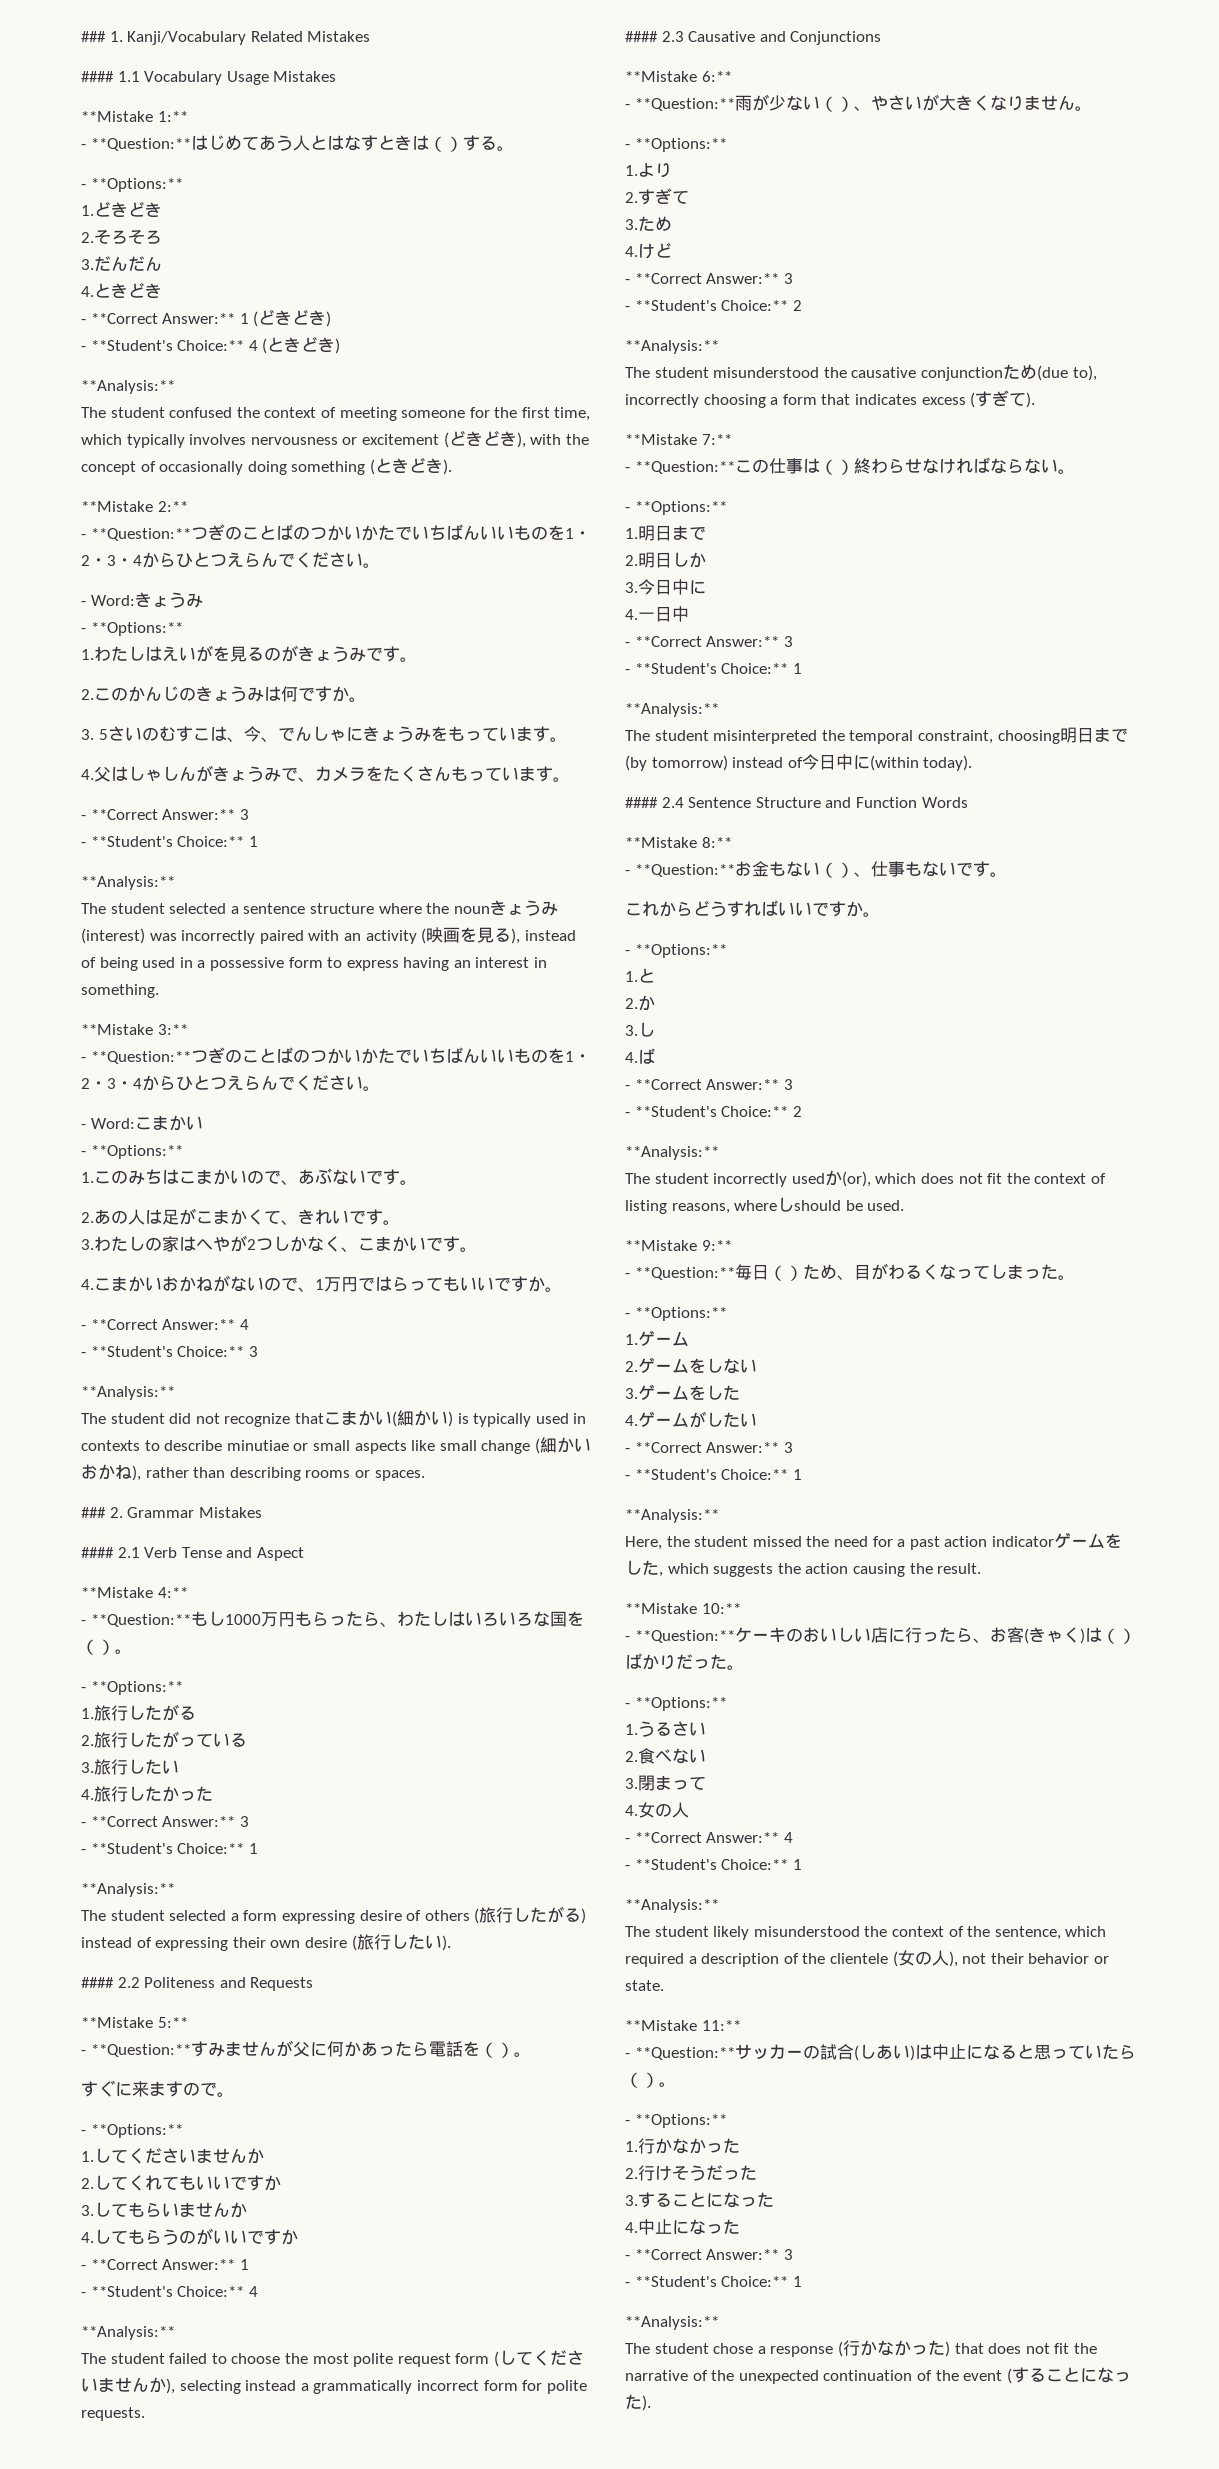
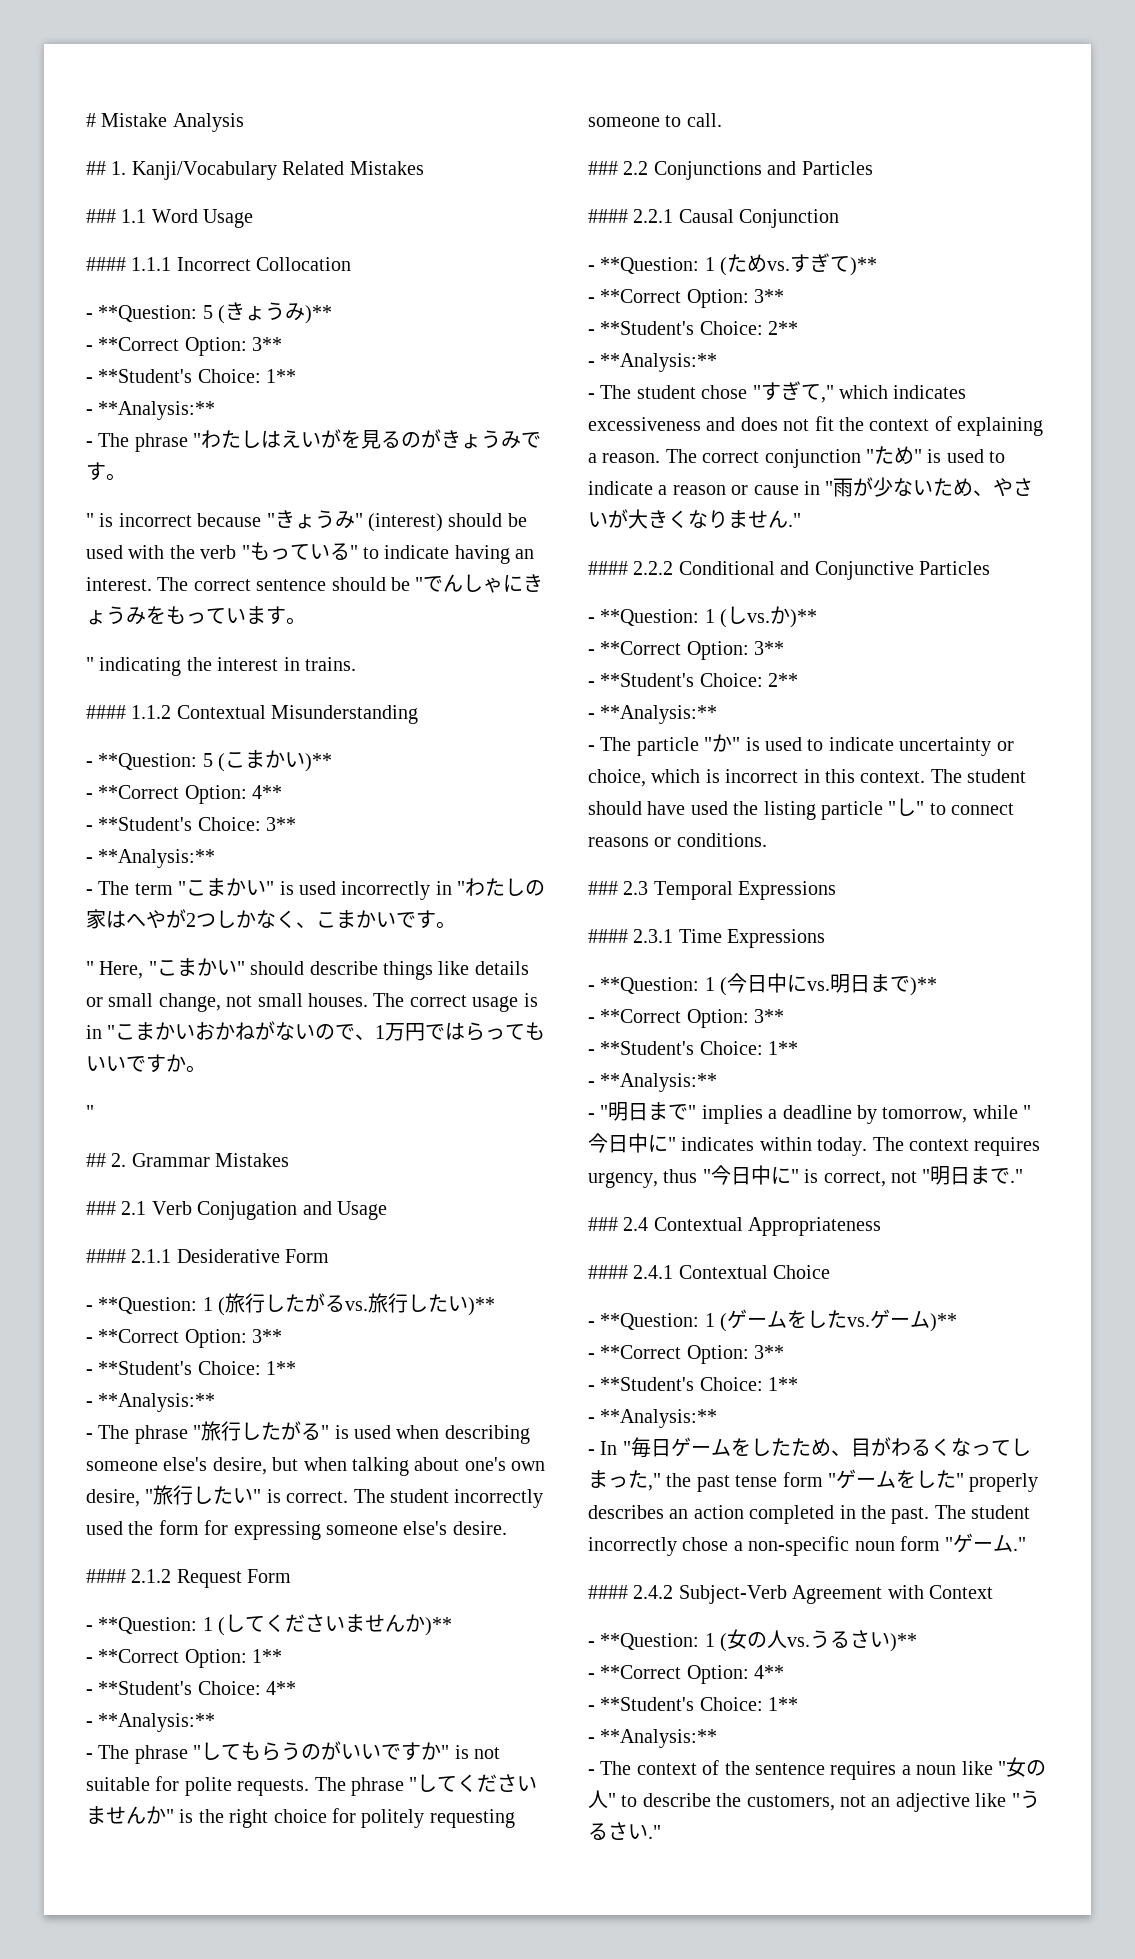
[81,31,106,42] ### -> [86,113,244,132] [86,161,106,175] # Mistake Analysis // ##
[81,71,337,85] [81,111,188,122] [81,135,514,152] [81,178,183,192] [81,201,162,217] [81,230,162,244] [81,256,162,271] [81,282,162,298] [81,309,332,327] [81,336,341,354] [81,380,175,394] [81,407,591,421] [81,430,589,448] [81,457,452,475] [81,501,188,512] [81,524,591,541] [81,552,380,568] [81,592,203,608] [81,622,183,636] [81,649,94,660] #### 1.1 Vocabulary Usage Mistakes // **Mistake 1:** // - **Question:**はじめてあう人とはなすときは（）する。 // - **Options:** // 1.どきどき // 2.そろそろ // 3.だんだん // 4.ときどき // - **Correct Answer:** 1 (どきどき) // - **Student's Choice:** 4 (ときどき) // **Analysis:** // The student confused the context of meeting someone for the first time, which typically involves nervousness or excitement (どきどき), with the concept of occasionally doing something (ときどき). // **Mistake 2:** // - **Question:**つぎのことばのつかいかたでいちばんいいものを1・2・3・4からひとつえらんでください。 // - Word:きょうみ // - **Options:** // 1. -> [86,209,254,228] [86,257,352,271] [86,302,333,324] [86,337,283,356] [86,369,297,383] [86,401,216,420] [86,433,202,452] ### 1.1 Word Usage // #### 1.1.1 Incorrect Collocation // - **Question: 5 (きょうみ)** // - **Correct Option: 3** // - **Student's Choice: 1** // - **Analysis:** // - The phrase "
[81,686,366,702] [81,726,278,742] 2.このかんじのきょうみは何ですか。 // 3. 5さいのむすこは、今、 -> [86,510,527,532] [86,542,535,564] [86,577,424,591] " is incorrect because "きょうみ" (interest) should be used with the verb "もっている" to indicate having an interest. The correct sentence should be "
[81,765,570,782] [81,809,249,820] [81,836,258,847] [81,876,175,890] [81,900,558,916] [81,927,576,944] [81,957,548,971] [81,984,159,998] [81,1024,188,1035] [81,1047,591,1064] [81,1075,380,1091] [81,1115,203,1131] [81,1145,183,1159] [81,1168,417,1185] [81,1208,400,1225] [81,1239,94,1250] 4.父はしゃしんがきょうみで、カメラをたくさんもっています。 // - **Correct Answer:** 3 // - **Student's Choice:** 1 // **Analysis:** // The student selected a sentence structure where the nounきょうみ(interest) was incorrectly paired with an activity (映画を見る), instead of being used in a possessive form to express having an interest in something. // **Mistake 3:** // - **Question:**つぎのことばのつかいかたでいちばんいいものを1・2・3・4からひとつえらんでください。 // - Word:こまかい // - **Options:** // 1.このみちはこまかいので、あぶないです。 // 2.あの人は足がこまかくて、きれいです。 // 3. -> [86,657,356,676] [86,705,419,724] [86,750,333,772] [86,785,283,804] [86,817,297,831] [86,849,216,868] [86,878,466,900] " indicating the interest in trains. // #### 1.1.2 Contextual Misunderstanding // - **Question: 5 (こまかい)** // - **Correct Option: 4** // - **Student's Choice: 3** // - **Analysis:** // - The term "こまかい" is used incorrectly in "
[81,1279,94,1290] 4. -> [86,958,529,980] [86,993,538,1012] [86,1025,116,1039] " Here, "こまかい" should describe things like details or small change, not small houses. The correct usage is in "
[81,1319,249,1330] [81,1346,258,1357] [81,1386,175,1400] [81,1410,587,1427] [81,1437,591,1454] [81,1464,425,1481] [81,1507,106,1518] - **Correct Answer:** 4 // - **Student's Choice:** 3 // **Analysis:** // The student did not recognize thatこまかい(細かい) is typically used in contexts to describe minutiae or small aspects like small change (細かいおかね), rather than describing rooms or spaces. // ### -> [86,1105,94,1119] [86,1153,106,1167] " // ##
[81,1547,114,1558] #### -> [86,1201,116,1215] ###
[181,1547,304,1561] [81,1587,188,1598] [81,1611,584,1627] [81,1639,132,1655] [81,1681,183,1695] [81,1704,196,1721] [81,1731,247,1748] [81,1759,179,1775] [81,1786,213,1802] [81,1816,249,1827] [81,1843,258,1854] [81,1883,175,1897] [81,1906,587,1924] [81,1934,451,1951] [81,1977,314,1991] [81,2017,188,2028] [81,2040,531,2058] [81,2080,234,2097] [81,2124,183,2138] [81,2148,264,2164] [81,2175,281,2191] [81,2202,247,2218] [81,2232,94,2243] Tense and Aspect // **Mistake 4:** // - **Question:**もし1000万円もらったら、わたしはいろいろな国を（）。 // - **Options:** // 1.旅行したがる // 2.旅行したがっている // 3.旅行したい // 4.旅行したかった // - **Correct Answer:** 3 // - **Student's Choice:** 1 // **Analysis:** // The student selected a form expressing desire of others (旅行したがる) instead of expressing their own desire (旅行したい). // #### 2.2 Politeness and Requests // **Mistake 5:** // - **Question:**すみませんが父に何かあったら電話を（）。 // すぐに来ますので。 // - **Options:** // 1.してくださいませんか // 2.してくれてもいいですか // 3.してもらいませんか // 4. -> [197,1201,387,1220] [86,1249,330,1263] [86,1293,496,1316] [86,1329,283,1348] [86,1361,297,1375] [86,1393,216,1412] [86,1421,530,1444] [86,1457,546,1476] [86,1485,544,1508] [86,1520,507,1540] [86,1569,292,1588] [86,1614,453,1636] [86,1649,283,1668] [86,1681,297,1695] [86,1713,216,1732] [86,1745,202,1764] Conjugation and Usage // #### 2.1.1 Desiderative Form // - **Question: 1 (旅行したがるvs.旅行したい)** // - **Correct Option: 3** // - **Student's Choice: 1** // - **Analysis:** // - The phrase "旅行したがる" is used when describing someone else's desire, but when talking about one's own desire, "旅行したい" is correct. The student incorrectly used the form for expressing someone else's desire. // #### 2.1.2 Request Form // - **Question: 1 (してくださいませんか)** // - **Correct Option: 1** // - **Student's Choice: 4** // - **Analysis:** // - The phrase "
[81,2259,249,2270] [81,2286,258,2297] [81,2326,175,2340] [81,2350,584,2367] [81,2377,587,2394] [81,2407,145,2421] [625,31,882,45] [625,71,732,82] [625,98,735,111] // - **Correct Answer:** 1 // - **Student's Choice:** 4 // **Analysis:** // The student failed to choose the most polite request form (してくださいませんか), selecting instead a grammatically incorrect form for polite requests. // #### 2.3 Causative and Conjunctions // **Mistake 6:** // - **Question:** -> [441,1745,500,1759] [86,1774,538,1796] [86,1806,515,1828] [588,113,722,127] [588,161,873,180] [588,209,840,228] [588,253,878,276] [588,289,785,308] [588,321,799,335] [588,353,718,372] [588,381,967,403] [588,416,1044,436] [588,446,1006,468] [588,481,834,495] " is not suitable for polite requests. The phrase "してくださいませんか" is the right choice for politely requesting someone to call. // ### 2.2 Conjunctions and Particles // #### 2.2.1 Causal Conjunction // - **Question: 1 (ためvs.すぎて)** // - **Correct Option: 3** // - **Student's Choice: 2** // - **Analysis:** // - The student chose "すぎて," which indicates excessiveness and does not fit the context of explaining a reason. The correct conjunction "ため" is used to indicate a reason or cause in "
[819,96,854,112] （） -> [933,478,974,497] ため
[1074,106,1092,111] [625,138,727,152] [625,163,672,178] [625,188,689,205] [625,216,672,231] [625,242,672,259] [625,273,793,284] [625,300,802,311] [625,340,719,354] [625,364,1097,381] [625,390,1036,408] [625,434,732,445] [625,457,1075,475] [625,501,727,515] [625,525,706,541] [625,552,706,568] [625,579,706,595] [625,606,689,622] [625,636,793,647] [625,663,802,674] [625,703,719,717] [625,727,1128,744] [625,754,973,771] [625,797,968,808] [625,837,732,848] [625,861,1007,878] [625,900,880,917] [625,944,727,958] [625,968,655,983] [625,995,655,1011] [625,1022,655,1037] [625,1048,655,1064] [625,1079,793,1090] [625,1106,802,1117] [625,1146,719,1160] [625,1170,1106,1187] [625,1197,905,1214] [625,1240,732,1251] [625,1264,803,1281] 。 // - **Options:** // 1.より // 2.すぎて // 3.ため // 4.けど // - **Correct Answer:** 3 // - **Student's Choice:** 2 // **Analysis:** // The student misunderstood the causative conjunctionため(due to), incorrectly choosing a form that indicates excess (すぎて). // **Mistake 7:** // - **Question:**この仕事は（）終わらせなければならない。 // - **Options:** // 1.明日まで // 2.明日しか // 3.今日中に // 4.一日中 // - **Correct Answer:** 3 // - **Student's Choice:** 1 // **Analysis:** // The student misinterpreted the temporal constraint, choosing明日まで(by tomorrow) instead of今日中に(within today). // #### 2.4 Sentence Structure and Function Words // **Mistake 8:** // - **Question:**お金もない（）、仕事もないです。 // これからどうすればいいですか。 // - **Options:** // 1.と // 2.か // 3.し // 4.ば // - **Correct Answer:** 3 // - **Student's Choice:** 2 // **Analysis:** // The student incorrectly usedか(or), which does not fit the context of listing reasons, whereしshould be used. // **Mistake 9:** // - **Question:**毎日（） -> [788,513,801,527] [588,561,990,580] [588,606,818,628] [588,641,785,660] [588,673,799,687] [588,705,718,724] [588,734,1014,756] [588,769,1027,787] [588,798,1015,820] [588,833,767,847] [588,881,837,900] [588,929,826,948] [588,973,938,996] [588,1009,785,1028] [588,1041,799,1055] [588,1073,718,1092] [588,1102,1032,1124] [588,1133,1041,1156] [588,1165,1024,1188] [588,1217,882,1236] [588,1265,831,1279] [588,1309,958,1332] [588,1345,785,1364] [588,1377,799,1391] [588,1409,718,1428] [588,1437,791,1458] ." // #### 2.2.2 Conditional and Conjunctive Particles // - **Question: 1 (しvs.か)** // - **Correct Option: 3** // - **Student's Choice: 2** // - **Analysis:** // - The particle "か" is used to indicate uncertainty or choice, which is incorrect in this context. The student should have used the listing particle "し" to connect reasons or conditions. // ### 2.3 Temporal Expressions // #### 2.3.1 Time Expressions // - **Question: 1 (今日中にvs.明日まで)** // - **Correct Option: 3** // - **Student's Choice: 1** // - **Analysis:** // - "明日まで" implies a deadline by tomorrow, while "今日中に" indicates within today. The context requires urgency, thus "今日中に" is correct, not "明日まで." // ### 2.4 Contextual Appropriateness // #### 2.4.1 Contextual Choice // - **Question: 1 (ゲームをしたvs.ゲーム)** // - **Correct Option: 3** // - **Student's Choice: 1** // - **Analysis:** // - In "毎日ゲームをした
[1057,1275,1075,1280] [625,1307,727,1321] [625,1330,689,1347] [625,1357,757,1374] [625,1384,740,1401] [625,1411,757,1428] [625,1442,793,1453] [625,1469,802,1480] [625,1509,719,1523] [625,1532,1122,1550] [625,1560,982,1577] [625,1603,741,1614] [625,1627,1136,1644] [625,1653,744,1670] [625,1697,727,1711] [625,1721,706,1737] [625,1748,706,1764] [625,1775,706,1791] [625,1802,689,1818] [625,1832,793,1843] [625,1859,802,1870] [625,1899,719,1913] [625,1926,1107,1940] [625,1950,1109,1967] [625,1980,664,1991] [625,2020,741,2031] [625,2044,1136,2061] [625,2072,676,2088] [625,2114,727,2128] [625,2138,740,2154] [625,2165,757,2181] [625,2192,774,2208] [625,2219,740,2235] [625,2249,793,2260] [625,2276,802,2287] [625,2316,719,2330] [625,2340,1097,2357] [625,2367,1131,2384] [625,2394,651,2411] 。 // - **Options:** // 1.ゲーム // 2.ゲームをしない // 3.ゲームをした // 4.ゲームがしたい // - **Correct Answer:** 3 // - **Student's Choice:** 1 // **Analysis:** // Here, the student missed the need for a past action indicatorゲームをした, which suggests the action causing the result. // **Mistake 10:** // - **Question:**ケーキのおいしい店に行ったら、お客(きゃく)は（）ばかりだった。 // - **Options:** // 1.うるさい // 2.食べない // 3.閉まって // 4.女の人 // - **Correct Answer:** 4 // - **Student's Choice:** 1 // **Analysis:** // The student likely misunderstood the context of the sentence, which required a description of the clientele (女の人), not their behavior or state. // **Mistake 11:** // - **Question:**サッカーの試合(しあい)は中止になると思っていたら（）。 // - **Options:** // 1.行かなかった // 2.行けそうだった // 3.することになった // 4.中止になった // - **Correct Answer:** 3 // - **Student's Choice:** 1 // **Analysis:** // The student chose a response (行かなかった) that does not fit the narrative of the unexpected continuation of the event (することになった). -> [648,1469,1039,1492] [588,1505,1031,1524] [588,1533,1027,1556] [588,1585,993,1604] [588,1629,918,1652] [588,1665,785,1684] [588,1697,799,1711] [588,1729,718,1748] [588,1757,1046,1780] [588,1790,1040,1812] [588,1822,661,1840] ," the past tense form "ゲームをした" properly describes an action completed in the past. The student incorrectly chose a non-specific noun form "ゲーム." // #### 2.4.2 Subject-Verb Agreement with Context // - **Question: 1 (女の人vs.うるさい)** // - **Correct Option: 4** // - **Student's Choice: 1** // - **Analysis:** // - The context of the sentence requires a noun like "女の人" to describe the customers, not an adjective like "うるさい."

